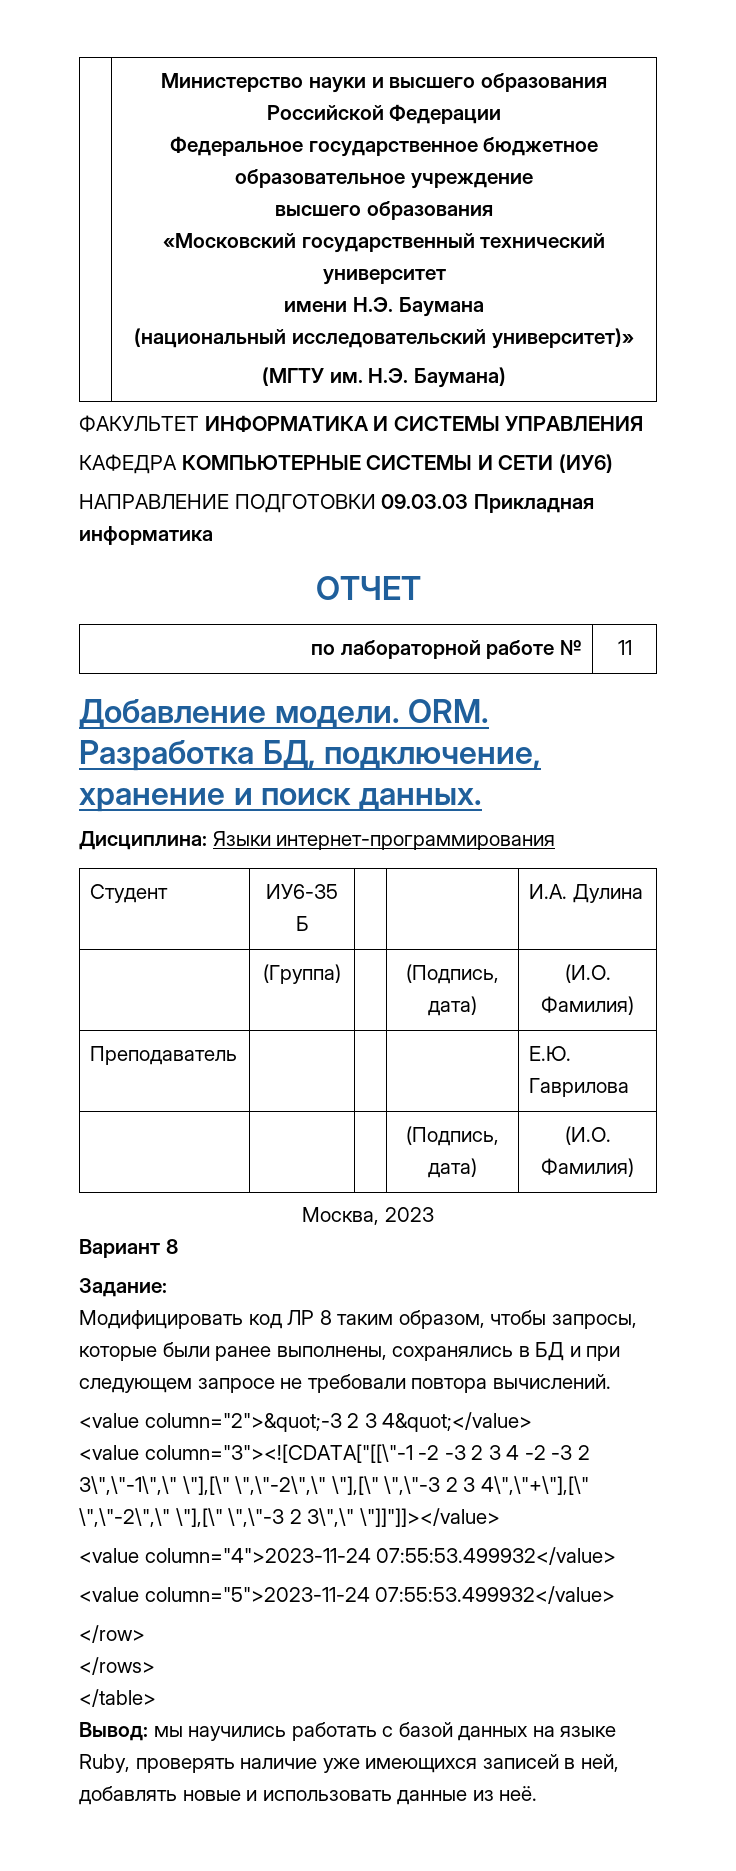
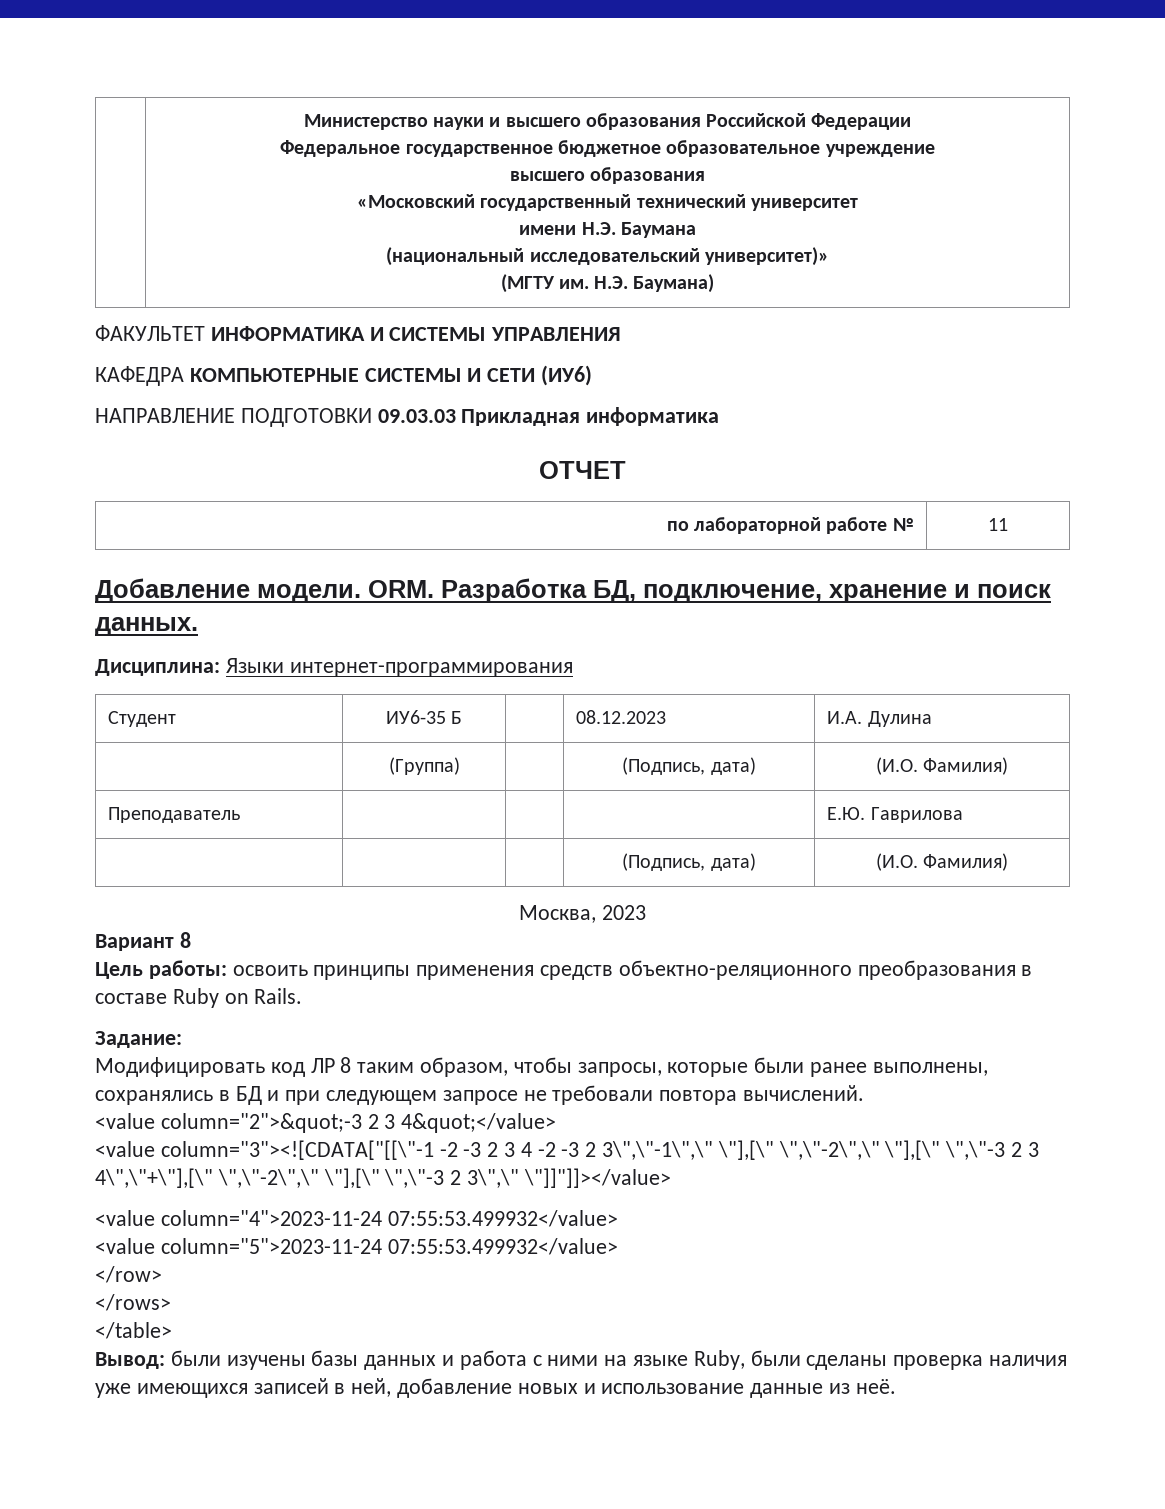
(309, 923) none -> [576,710,667,724] 08.12.2023
(178, 1246) none -> [95,960,1033,980] [95,988,303,1008] // Цель работы: освоить принципы применения средств объектно-реляционного преобразования в составе Ruby on Rails.
[153,1722,617,1741] [79,1754,318,1773] мы научились работать с базой данных на языке Ruby, проверять наличие -> [170,1350,1068,1370] были изучены базы данных и работа с ними на языке Ruby, были сделаны проверка наличия
[79,1786,392,1805] добавлять новые и использовать -> [397,1378,745,1398] добавление новых и использование

